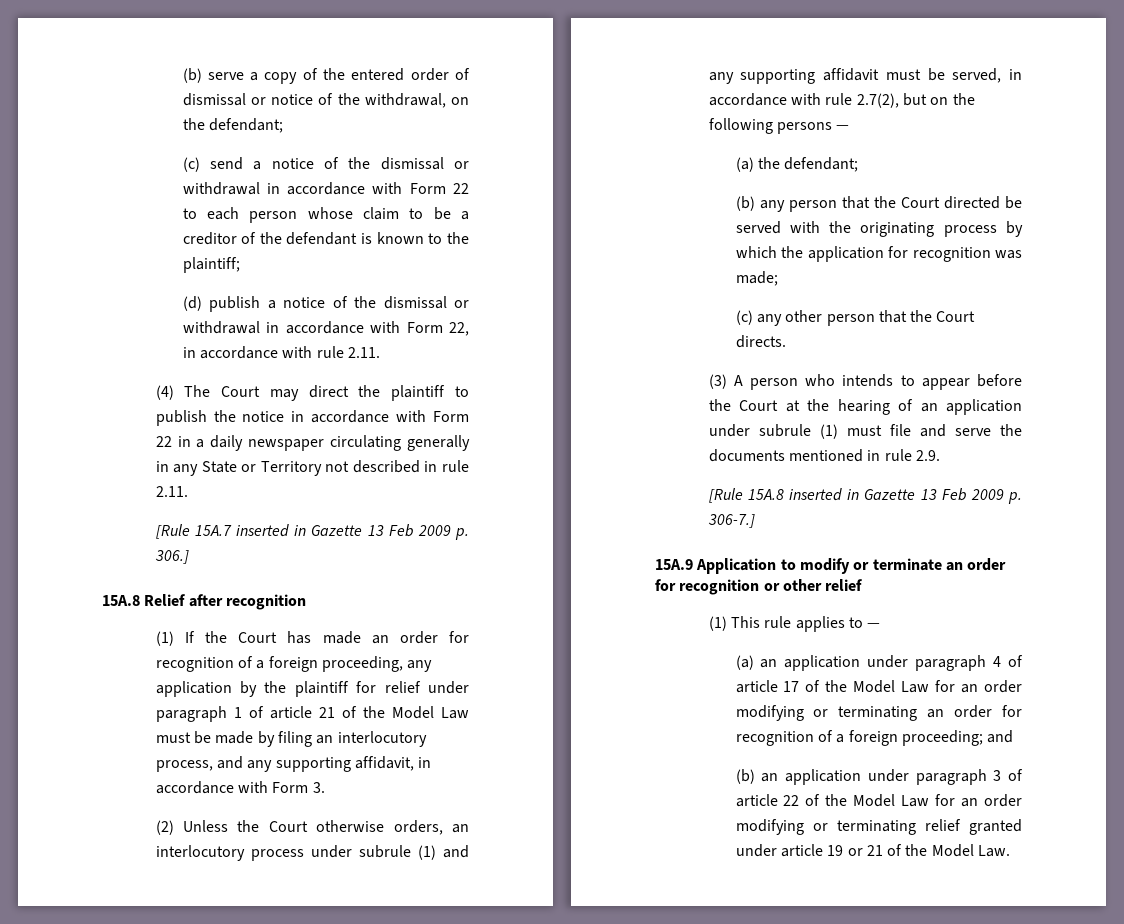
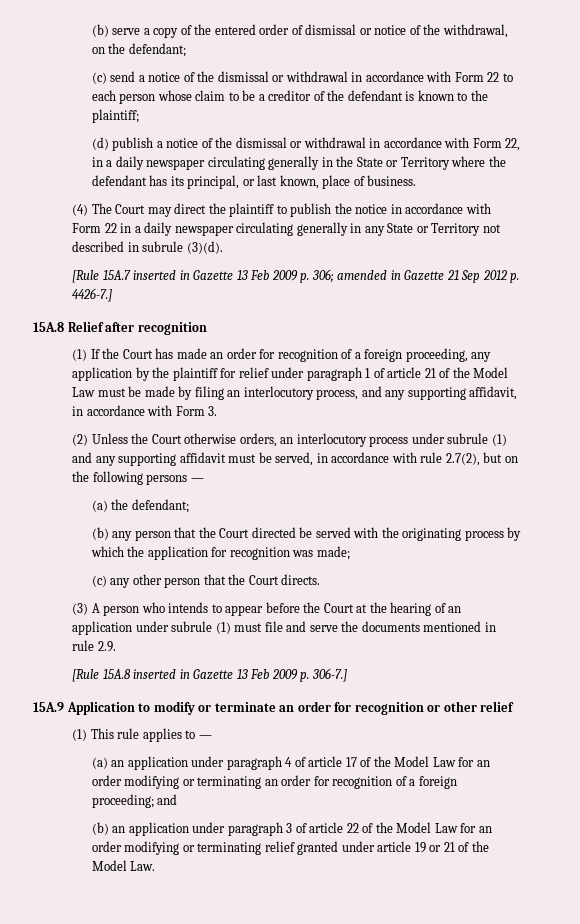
[199,346,380,359] accordance with rule 2.11. -> [106,156,506,170] [91,175,417,189] a daily newspaper circulating generally in the State or Territory where the defendant has its principal, or last known, place of business.
[442,460,469,472] [155,486,188,497] rule 2.11. -> [142,241,223,254] subrule (3)(d).
[154,550,189,564] 306.] -> [311,269,520,283] [72,288,113,302] 306; amended in Gazette 21 Sep 2012 p. 4426-7.]

